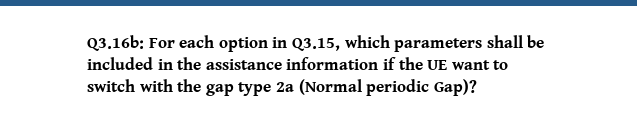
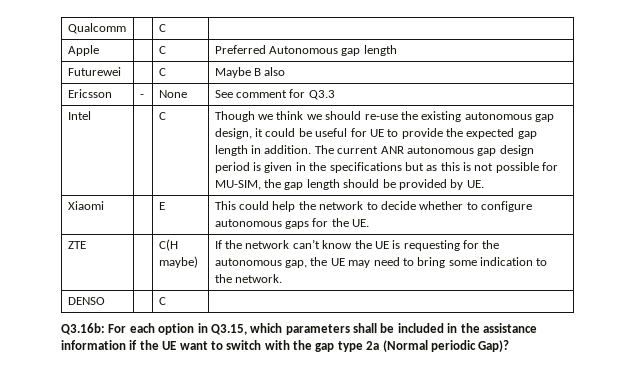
(87, 43) none -> [67,23,126,34] [158,24,166,32] [67,45,99,56] [158,46,166,54] [214,45,397,56] [67,67,121,76] [158,68,166,76] [214,67,286,78] [67,89,112,98] [139,94,144,98] [158,90,187,98] [214,89,335,100] [67,111,91,120] [158,112,166,120] [214,111,555,122] [214,128,537,139] [214,145,534,156] [214,162,559,173] [214,179,484,190] [67,201,104,210] [158,202,165,210] [214,201,533,212] [214,218,370,229] [67,241,86,249] [158,239,178,251] [158,256,198,268] [214,239,500,251] [214,257,548,268] [214,274,283,283] [67,297,105,305] [158,297,166,305] Qualcomm | | C | // Apple | | C | Preferred Autonomous gap length // Futurewei | | C | Maybe B also // Ericsson | - | None | See comment for Q3.3 // Intel | | C | Though we think we should re-use the existing autonomous gap design, it could be useful for UE to provide the expected gap length in addition. The current ANR autonomous gap design period is given in the specifications but as this is not possible for MU-SIM, the gap length should be provided by UE. // Xiaomi | | E | This could help the network to decide whether to configure autonomous gaps for the UE. // ZTE | | C(H maybe) | If the network can’t know the UE is requesting for the autonomous gap, the UE may need to bring some indication to the network. // DENSO | | C | //

